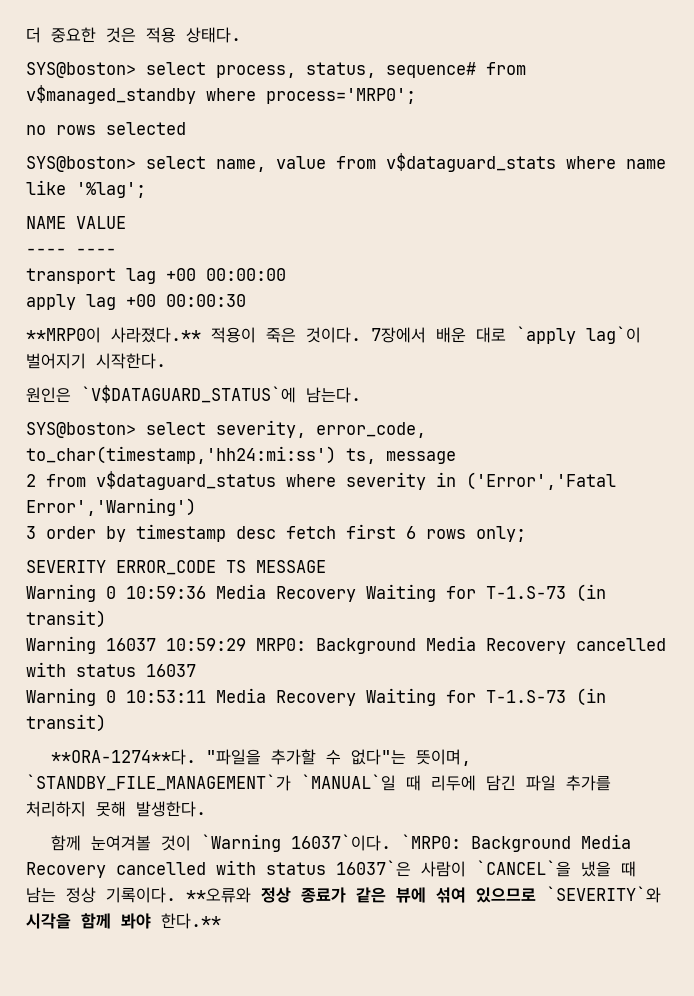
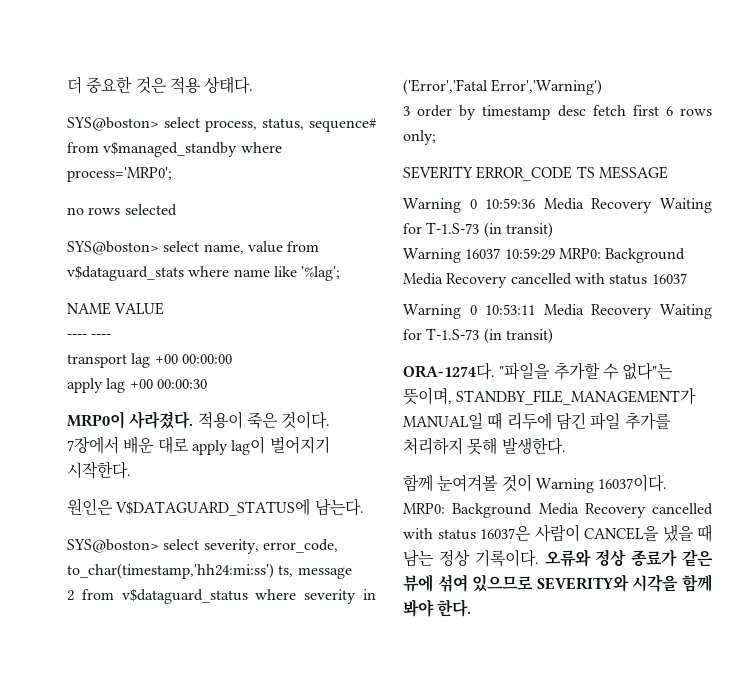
[26,327,201,343] **MRP0이 사라졌다.** -> [67,411,194,429] MRP0이 사라졌다.
[516,326,641,344] `apply lag`이 -> [191,436,266,455] apply lag이
[81,385,296,403] `V$DATAGUARD_STATUS`에 -> [115,498,311,516] V$DATAGUARD_STATUS에
[51,749,197,765] **ORA-1274**다. -> [403,362,495,380] ORA-1274다.
[26,774,396,791] `STANDBY_FILE_MANAGEMENT`가 `MANUAL`일 -> [456,387,697,405] [403,413,483,429] STANDBY_FILE_MANAGEMENT가 MANUAL일
[201,834,632,852] [26,860,571,878] `Warning 16037`이다. `MRP0: Background Media Recovery cancelled with status 16037`은 사람이 `CANCEL`을 -> [535,474,668,493] [403,503,713,518] [403,524,659,542] Warning 16037이다. MRP0: Background Media Recovery cancelled with status 16037은 사람이 CANCEL을
[186,887,251,903] **오류와 -> [544,549,591,567] 오류와
[546,886,661,903] `SEVERITY`와 -> [536,574,629,592] SEVERITY와
[161,913,221,929] 한다.** -> [437,599,472,617] 한다.

